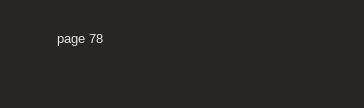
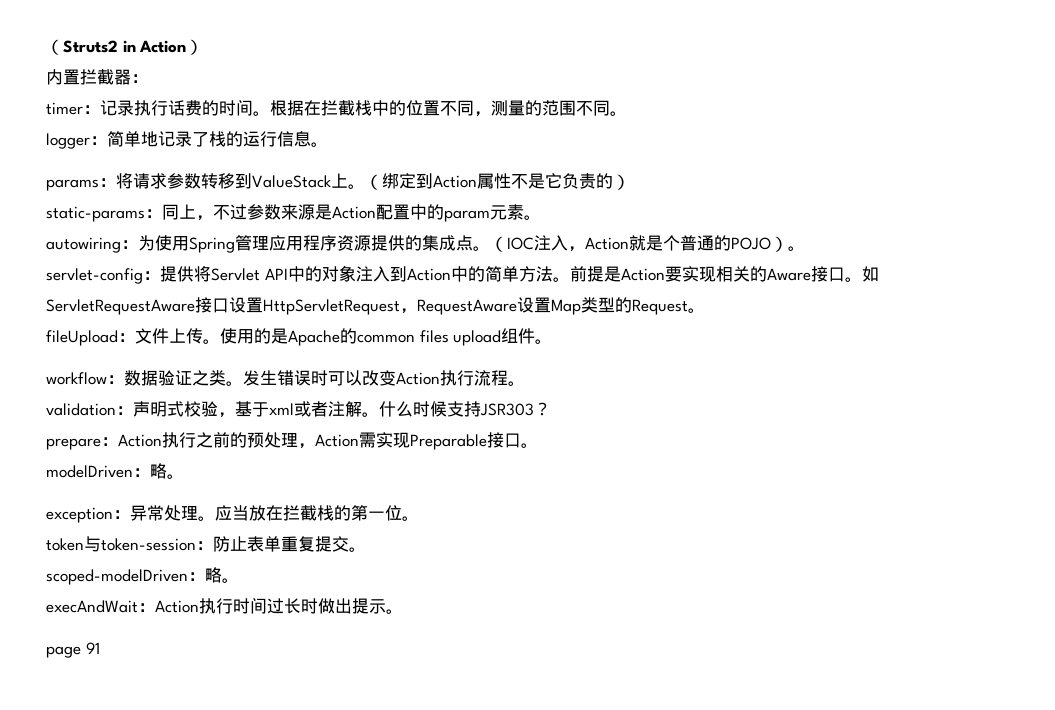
[57,34,103,46] page 78 -> [46,39,204,55] [46,69,148,85] [46,100,627,117] [46,131,328,149] [46,173,630,191] [46,204,541,222] [46,235,805,253] [46,265,879,284] [46,297,705,315] [46,328,553,346] [46,370,525,386] [46,401,551,418] [46,432,538,450] [46,463,184,479] [46,505,419,523] [46,536,366,552] [46,567,239,585] [46,598,403,614] [46,642,100,658] （Struts2 in Action） // 内置拦截器： // timer：记录执行话费的时间。根据在拦截栈中的位置不同，测量的范围不同。 // logger：简单地记录了栈的运行信息。 // params：将请求参数转移到ValueStack上。（绑定到Action属性不是它负责的） // static-params：同上，不过参数来源是Action配置中的param元素。 // autowiring：为使用Spring管理应用程序资源提供的集成点。（IOC注入，Action就是个普通的POJO）。 // servlet-config：提供将Servlet API中的对象注入到Action中的简单方法。前提是Action要实现相关的Aware接口。如ServletRequestAware接口设置HttpServletRequest，RequestAware设置Map类型的Request。 // fileUpload：文件上传。使用的是Apache的common files upload组件。 // workflow：数据验证之类。发生错误时可以改变Action执行流程。 // validation：声明式校验，基于xml或者注解。什么时候支持JSR303？ // prepare：Action执行之前的预处理，Action需实现Preparable接口。 // modelDriven：略。 // exception：异常处理。应当放在拦截栈的第一位。 // token与token-session：防止表单重复提交。 // scoped-modelDriven：略。 // execAndWait：Action执行时间过长时做出提示。 // page 91

